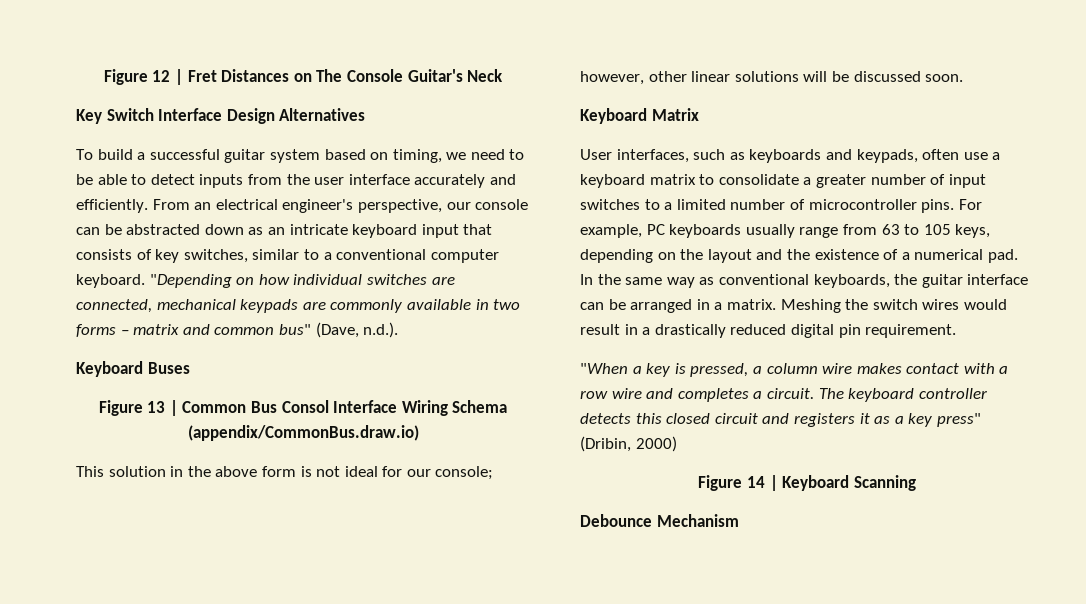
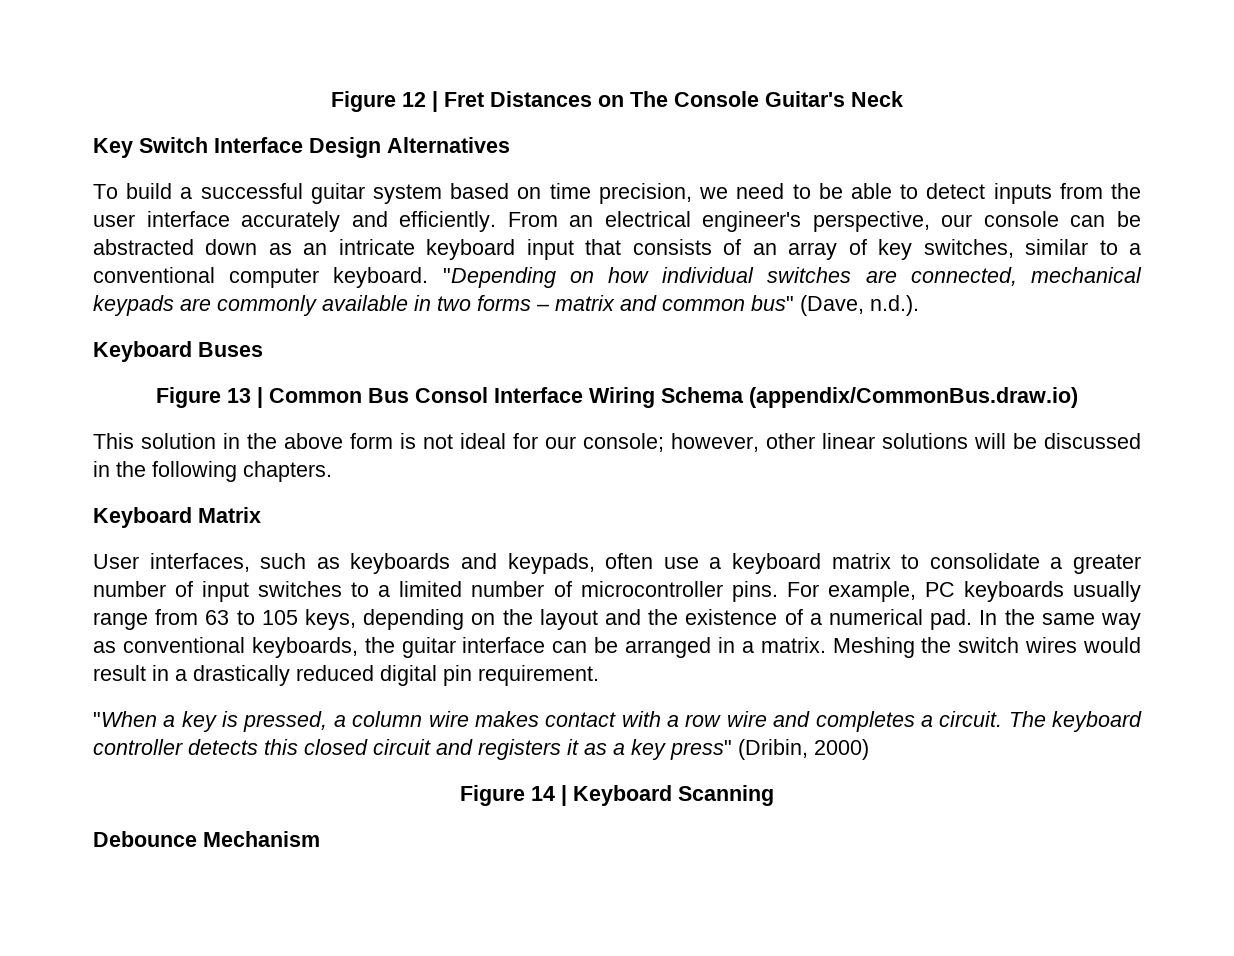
[392,149,442,163] timing, -> [549,183,692,204] time precision,
(152, 254) none -> [752,239,867,260] an array of
[925,74,964,82] soon. -> [93,461,332,482] in the following chapters.

